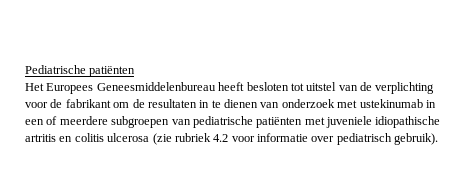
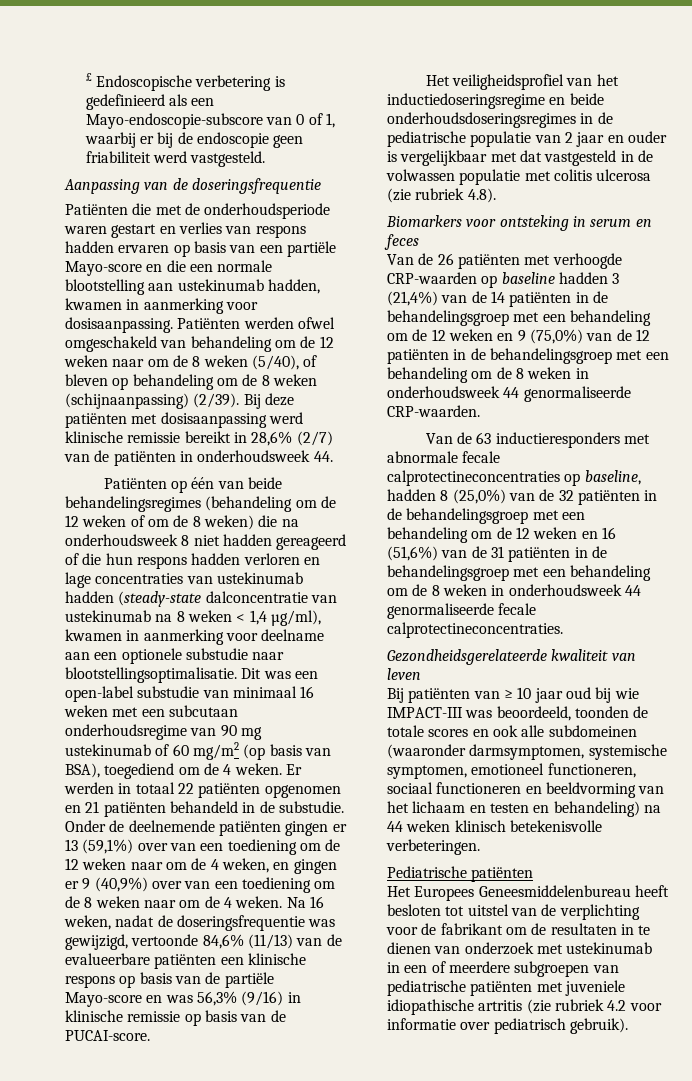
(25, 69) none -> [85,73,285,91] [85,94,215,110] [85,113,336,129] [84,132,304,148] [85,151,266,167] [64,178,321,194] [65,203,331,219] [64,222,306,238] [65,241,336,257] [65,260,273,276] [65,279,320,295] [65,298,258,314] [65,317,335,333] [65,336,334,352] [64,355,318,370] [65,374,317,390] [65,393,294,409] [65,412,303,428] [65,431,333,446] [64,450,333,466] [103,477,283,493] [65,496,336,512] [65,515,299,530] [65,534,347,550] [65,553,320,569] [65,572,303,588] [65,591,337,607] [65,610,321,626] [65,629,325,645] [65,648,285,664] [65,667,318,683] [65,686,315,702] [64,705,238,717] [65,724,262,740] [65,742,331,760] [65,763,302,779] [64,782,341,798] [65,801,344,817] [65,820,347,836] [65,839,341,855] [65,858,337,874] [65,877,336,893] [65,896,324,908] [64,915,336,931] [65,934,342,950] [65,953,306,969] [65,972,274,988] [65,991,301,1007] [65,1010,286,1026] [65,1030,150,1041] [425,74,619,90] [387,93,604,109] [387,112,613,128] [387,131,667,147] [387,150,653,166] [386,169,652,185] [387,188,496,203] [386,215,652,231] [384,234,419,250] [387,253,622,269] [387,272,620,288] [387,291,608,307] [387,310,651,326] [387,329,650,344] [387,348,669,364] [387,367,589,383] [387,386,631,402] [387,405,480,417] [425,432,651,448] [387,451,501,463] [387,470,641,486] [387,489,658,505] [387,508,585,524] [387,527,616,543] [387,546,607,562] [387,565,651,581] [387,584,641,596] [387,603,537,619] [387,622,563,638] [387,649,636,665] [387,668,421,680] [387,687,639,703] [387,706,649,721] [387,725,637,737] [387,744,667,760] [387,763,636,779] [387,782,665,798] [387,801,661,817] [387,820,602,832] [386,839,480,855] £ Endoscopische verbetering is gedefinieerd als een Mayo-endoscopie-subscore van 0 of 1, waarbij er bij de endoscopie geen friabiliteit werd vastgesteld. // Aanpassing van de doseringsfrequentie // Patiënten die met de onderhoudsperiode waren gestart en verlies van respons hadden ervaren op basis van een partiële Mayo-score en die een normale blootstelling aan ustekinumab hadden, kwamen in aanmerking voor dosisaanpassing. Patiënten werden ofwel omgeschakeld van behandeling om de 12 weken naar om de 8 weken (5/40), of bleven op behandeling om de 8 weken (schijnaanpassing) (2/39). Bij deze patiënten met dosisaanpassing werd klinische remissie bereikt in 28,6% (2/7) van de patiënten in onderhoudsweek 44. // Patiënten op één van beide behandelingsregimes (behandeling om de 12 weken of om de 8 weken) die na onderhoudsweek 8 niet hadden gereageerd of die hun respons hadden verloren en lage concentraties van ustekinumab hadden (steady-state dalconcentratie van ustekinumab na 8 weken < 1,4 µg/ml), kwamen in aanmerking voor deelname aan een optionele substudie naar blootstellingsoptimalisatie. Dit was een open-label substudie van minimaal 16 weken met een subcutaan onderhoudsregime van 90 mg ustekinumab of 60 mg/m2 (op basis van BSA), toegediend om de 4 weken. Er werden in totaal 22 patiënten opgenomen en 21 patiënten behandeld in de substudie. Onder de deelnemende patiënten gingen er 13 (59,1%) over van een toediening om de 12 weken naar om de 4 weken, en gingen er 9 (40,9%) over van een toediening om de 8 weken naar om de 4 weken. Na 16 weken, nadat de doseringsfrequentie was gewijzigd, vertoonde 84,6% (11/13) van de evalueerbare patiënten een klinische respons op basis van de partiële Mayo-score en was 56,3% (9/16) in klinische remissie op basis van de PUCAI-score. // Het veiligheidsprofiel van het inductiedoseringsregime en beide onderhoudsdoseringsregimes in de pediatrische populatie van 2 jaar en ouder is vergelijkbaar met dat vastgesteld in de volwassen populatie met colitis ulcerosa (zie rubriek 4.8). // Biomarkers voor ontsteking in serum en feces // Van de 26 patiënten met verhoogde CRP-waarden op baseline hadden 3 (21,4%) van de 14 patiënten in de behandelingsgroep met een behandeling om de 12 weken en 9 (75,0%) van de 12 patiënten in de behandelingsgroep met een behandeling om de 8 weken in onderhoudsweek 44 genormaliseerde CRP-waarden. // Van de 63 inductieresponders met abnormale fecale calprotectineconcentraties op baseline, hadden 8 (25,0%) van de 32 patiënten in de behandelingsgroep met een behandeling om de 12 weken en 16 (51,6%) van de 31 patiënten in de behandelingsgroep met een behandeling om de 8 weken in onderhoudsweek 44 genormaliseerde fecale calprotectineconcentraties. // Gezondheidsgerelateerde kwaliteit van leven // Bij patiënten van ≥ 10 jaar oud bij wie IMPACT-III was beoordeeld, toonden de totale scores en ook alle subdomeinen (waaronder darmsymptomen, systemische symptomen, emotioneel functioneren, sociaal functioneren en beeldvorming van het lichaam en testen en behandeling) na 44 weken klinisch betekenisvolle verbeteringen. //
[59,133,150,142] en colitis ulcerosa -> (523, 1005) none

